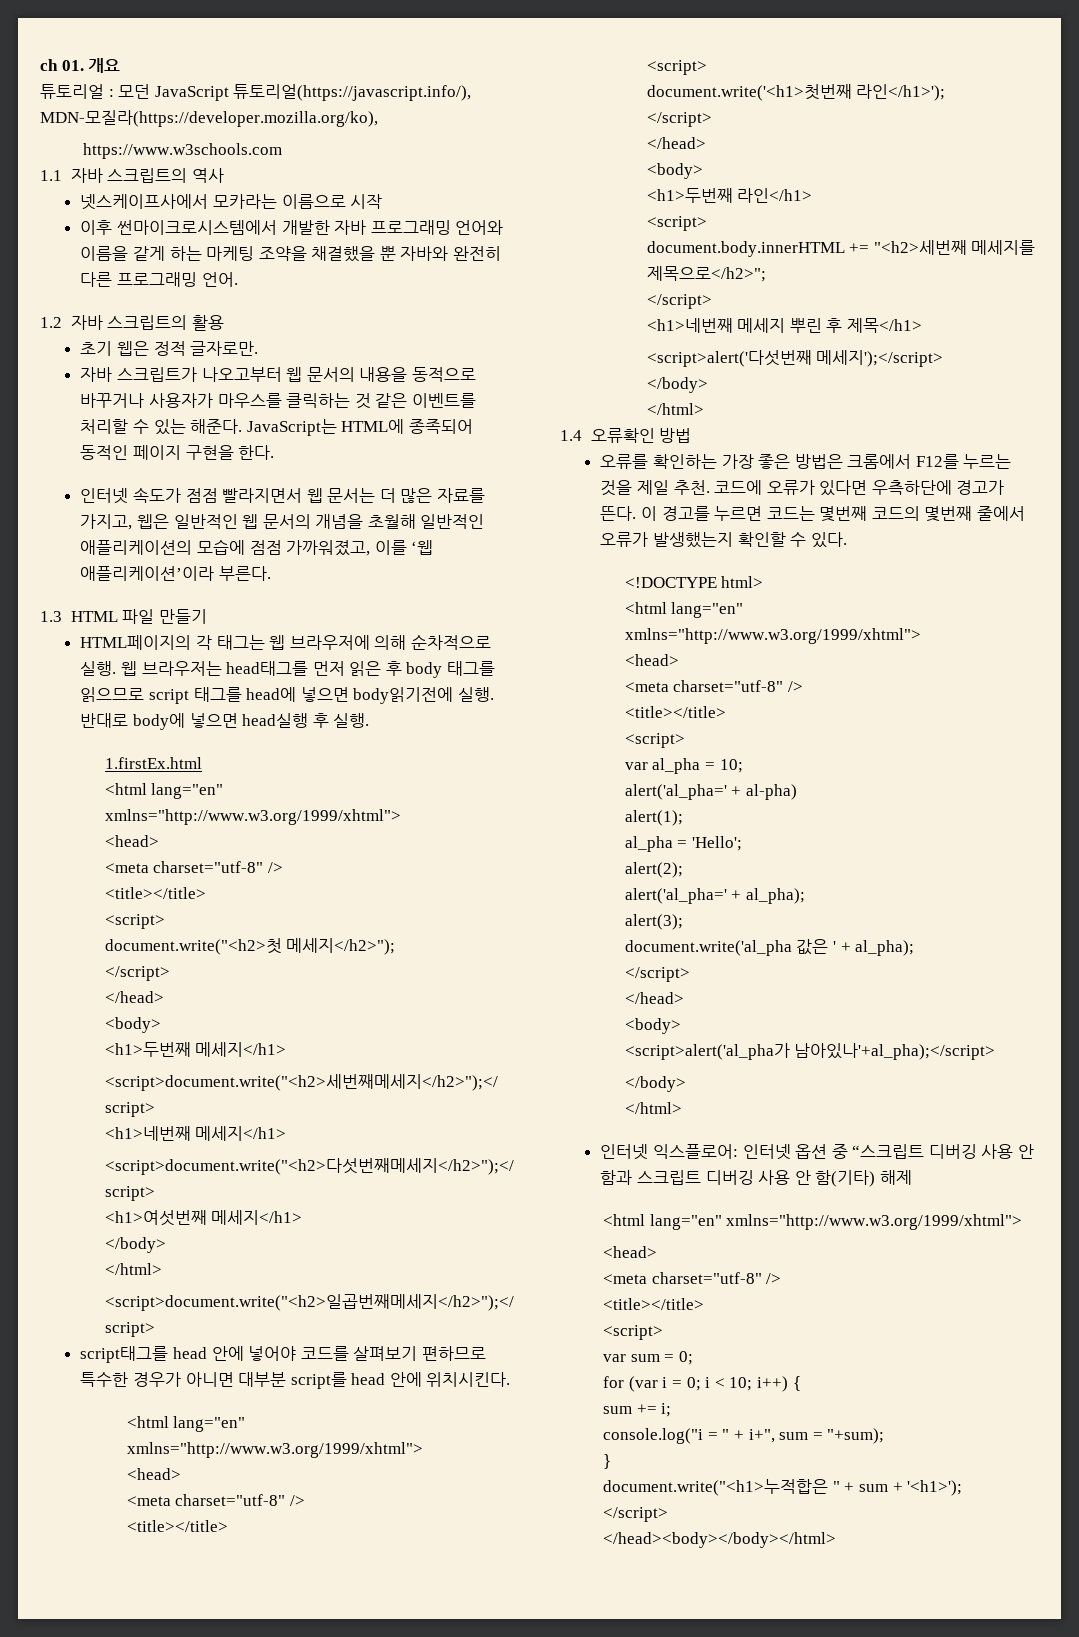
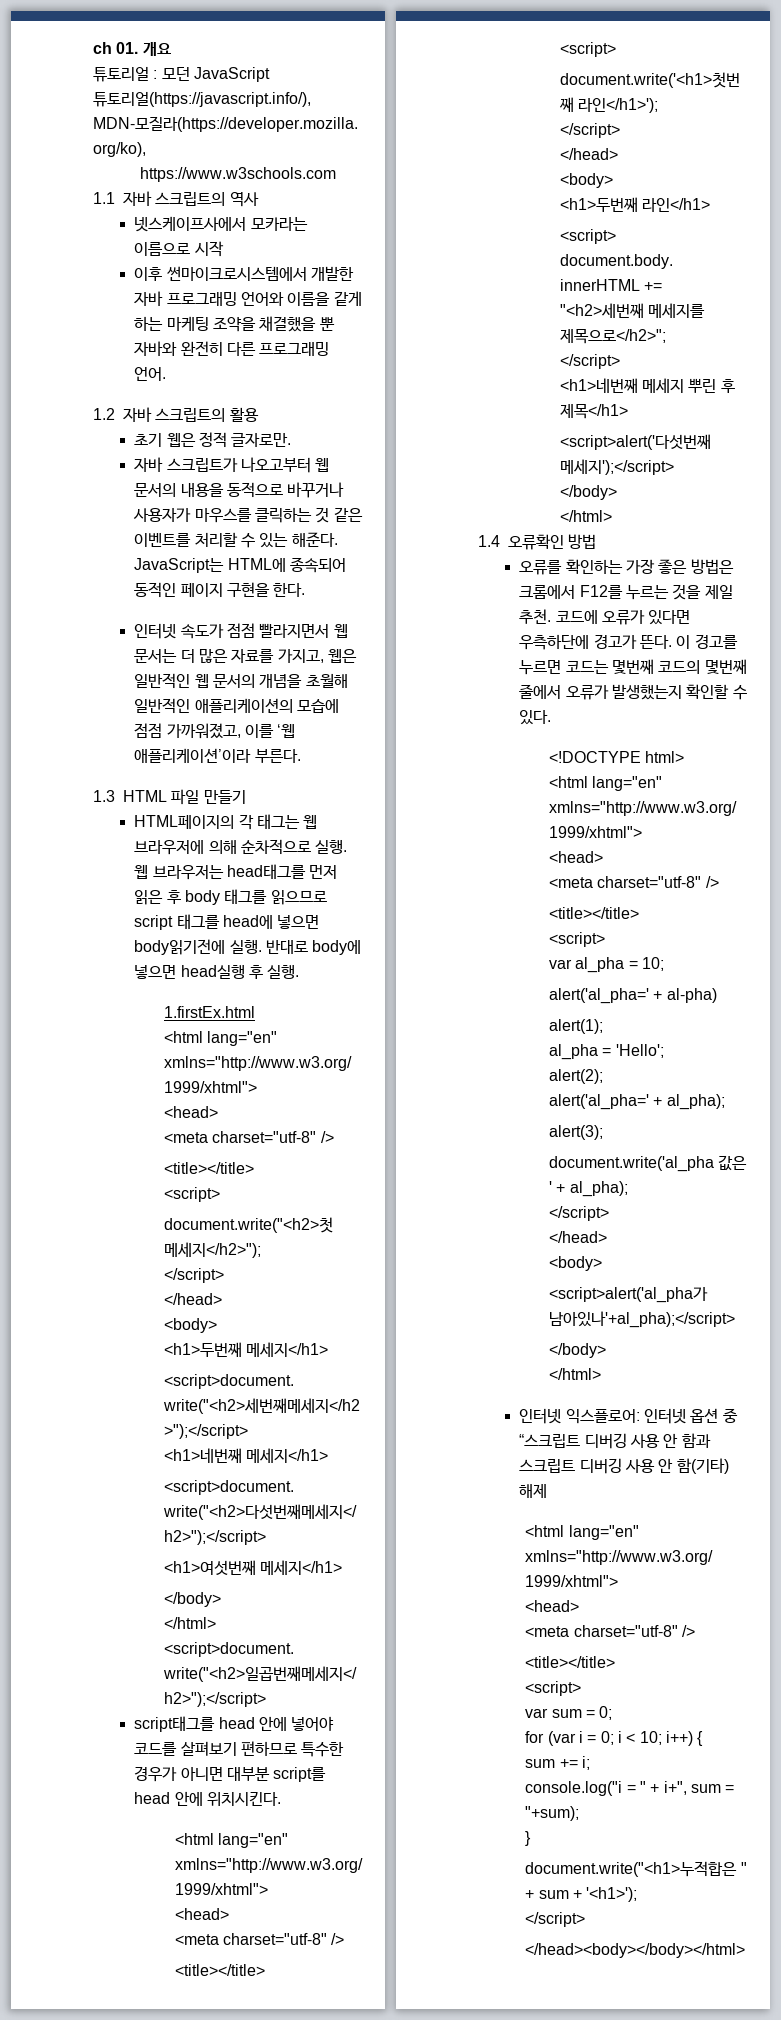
[408,419,473,434] 종족되어 -> [289,557,346,573] 종속되어

